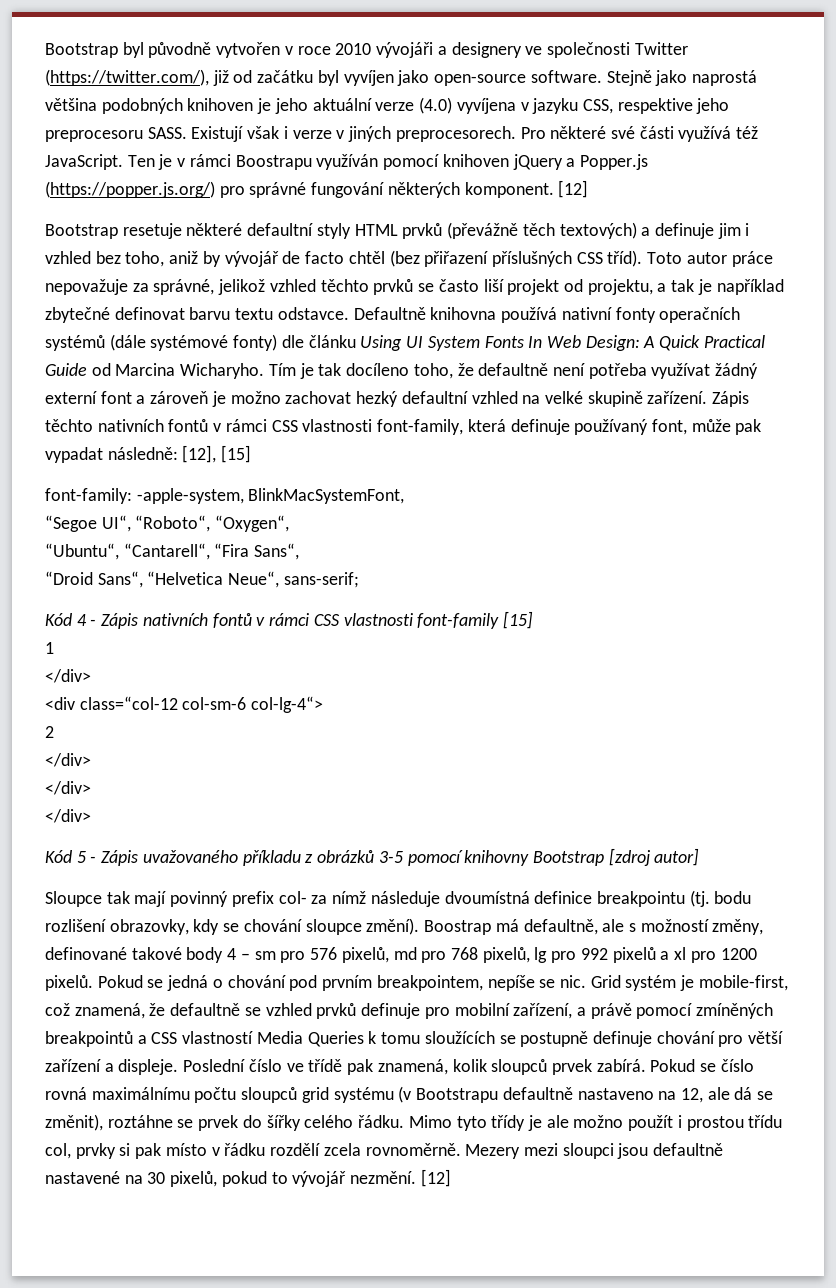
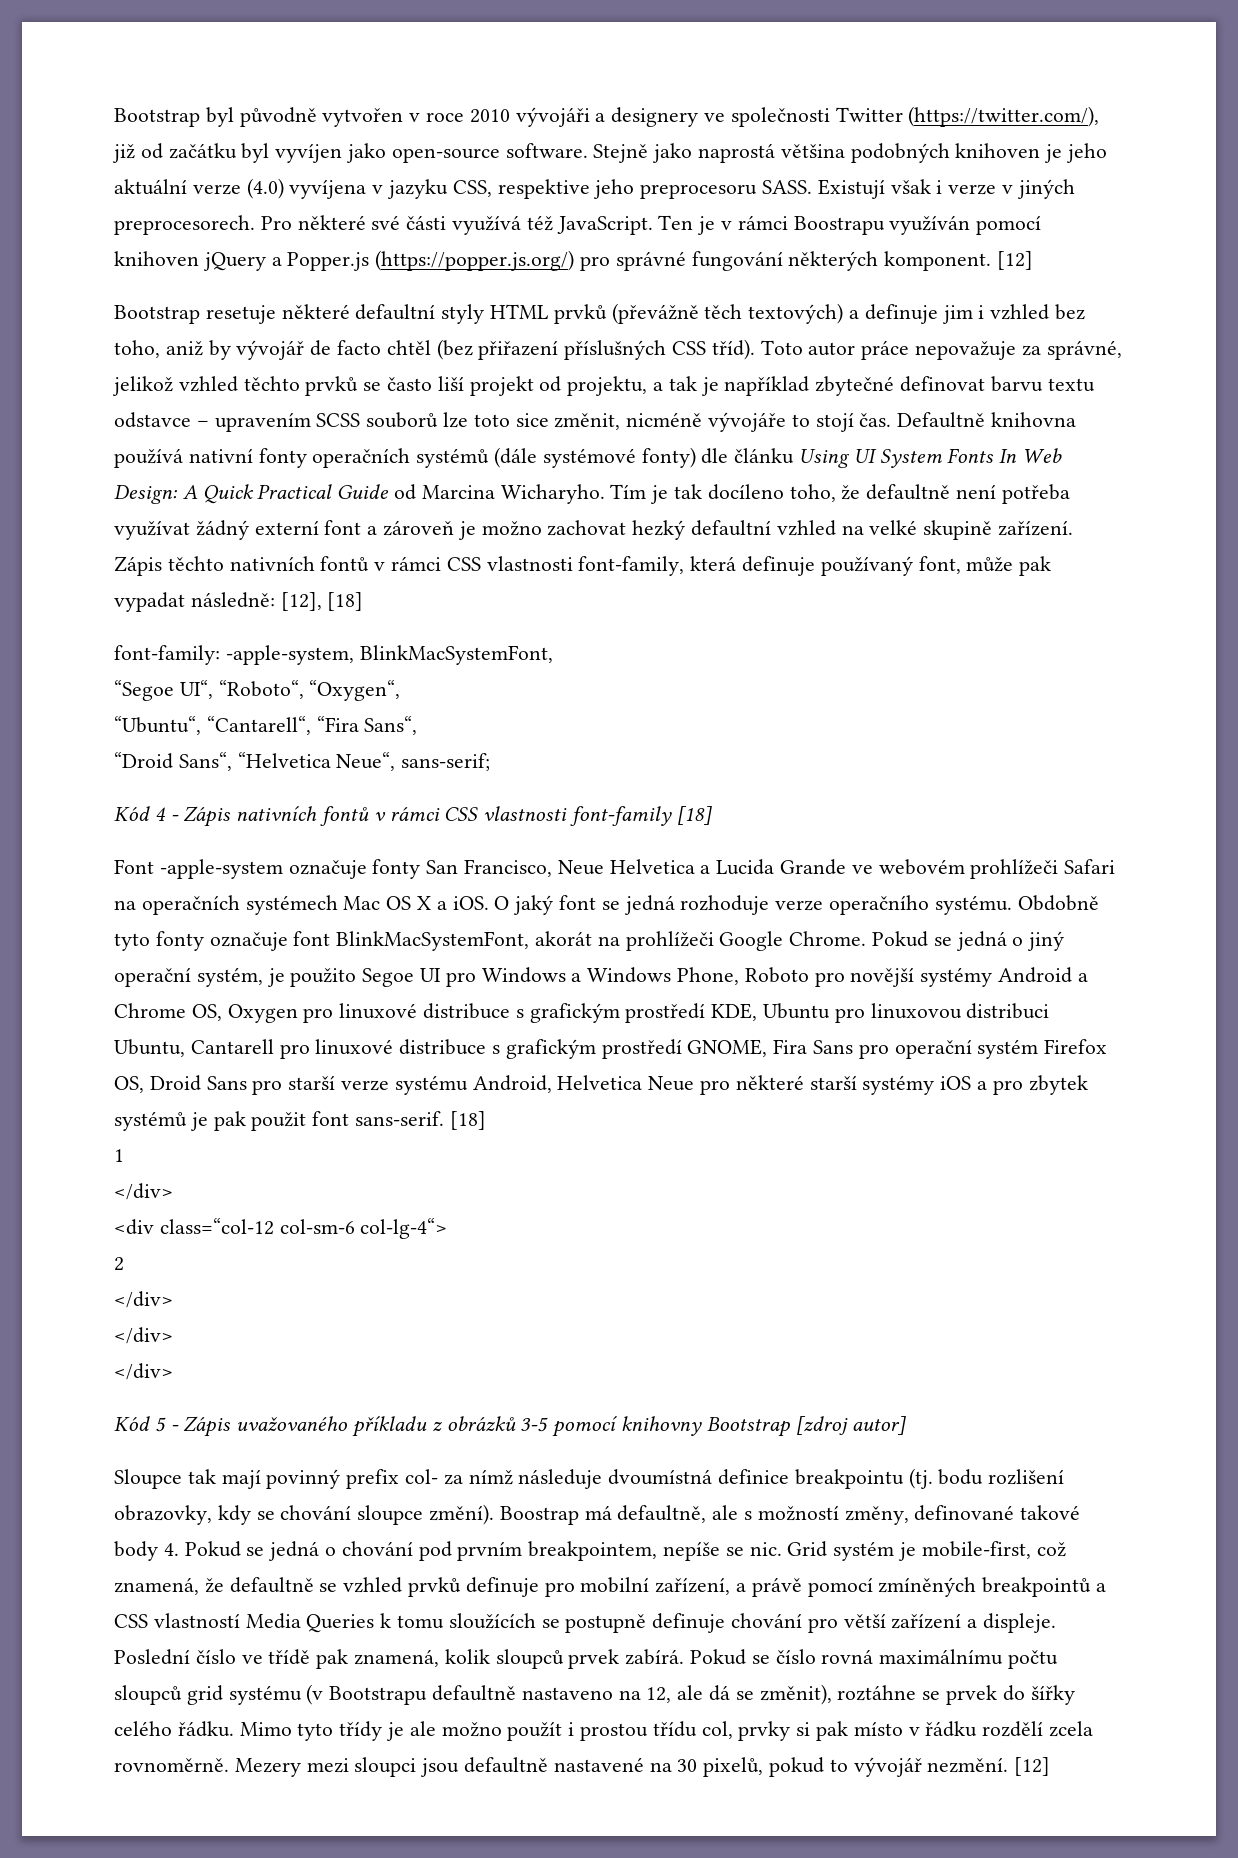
[277,307,349,320] odstavce. -> [114,412,892,432] odstavce – upravením SCSS souborů lze toto sice změnit, nicméně vývojáře to stojí čas.
[221,445,252,463] [15] -> [327,592,364,611] [18]
[502,611,533,629] [15] -> [676,806,712,825] [114,859,1116,879] [114,895,1099,915] [114,931,1065,951] [114,967,1088,987] [114,1003,1050,1023] [114,1039,1108,1059] [114,1075,1088,1095] [114,1111,486,1131] [18] // Font -apple-system označuje fonty San Francisco, Neue Helvetica a Lucida Grande ve webovém prohlížeči Safari na operačních systémech Mac OS X a iOS. O jaký font se jedná rozhoduje verze operačního systému. Obdobně tyto fonty označuje font BlinkMacSystemFont, akorát na prohlížeči Google Chrome. Pokud se jedná o jiný operační systém, je použito Segoe UI pro Windows a Windows Phone, Roboto pro novější systémy Android a Chrome OS, Oxygen pro linuxové distribuce s grafickým prostředí KDE, Ubuntu pro linuxovou distribuci Ubuntu, Cantarell pro linuxové distribuce s grafickým prostředí GNOME, Fira Sans pro operační systém Firefox OS, Droid Sans pro starší verze systému Android, Helvetica Neue pro některé starší systémy iOS a pro zbytek systémů je pak použit font sans-serif. [18]
[227,947,757,963] [45,975,93,991] 4 – sm pro 576 pixelů, md pro 768 pixelů, lg pro 992 pixelů a xl pro 1200 pixelů. -> [163,1543,179,1556] 4.

